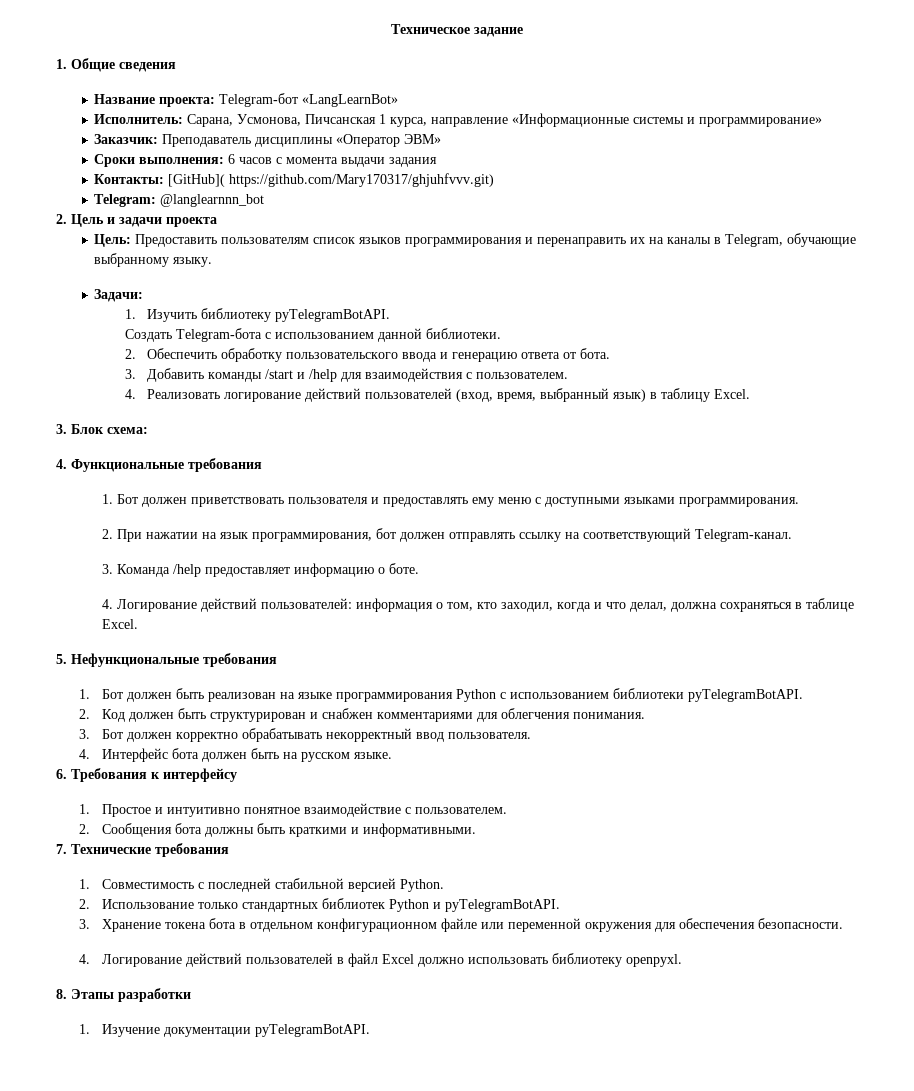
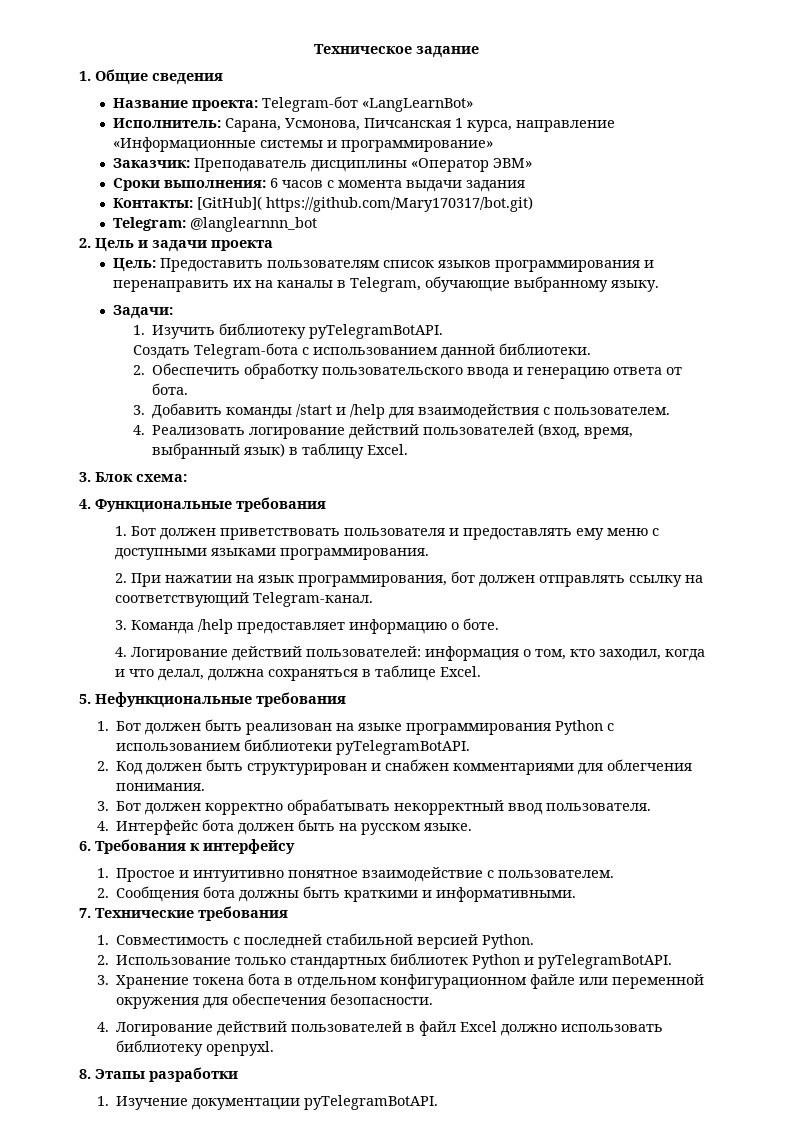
[229,173,495,187] https://github.com/Mary170317/ghjuhfvvv.git) -> [265,196,533,212] https://github.com/Mary170317/bot.git)

